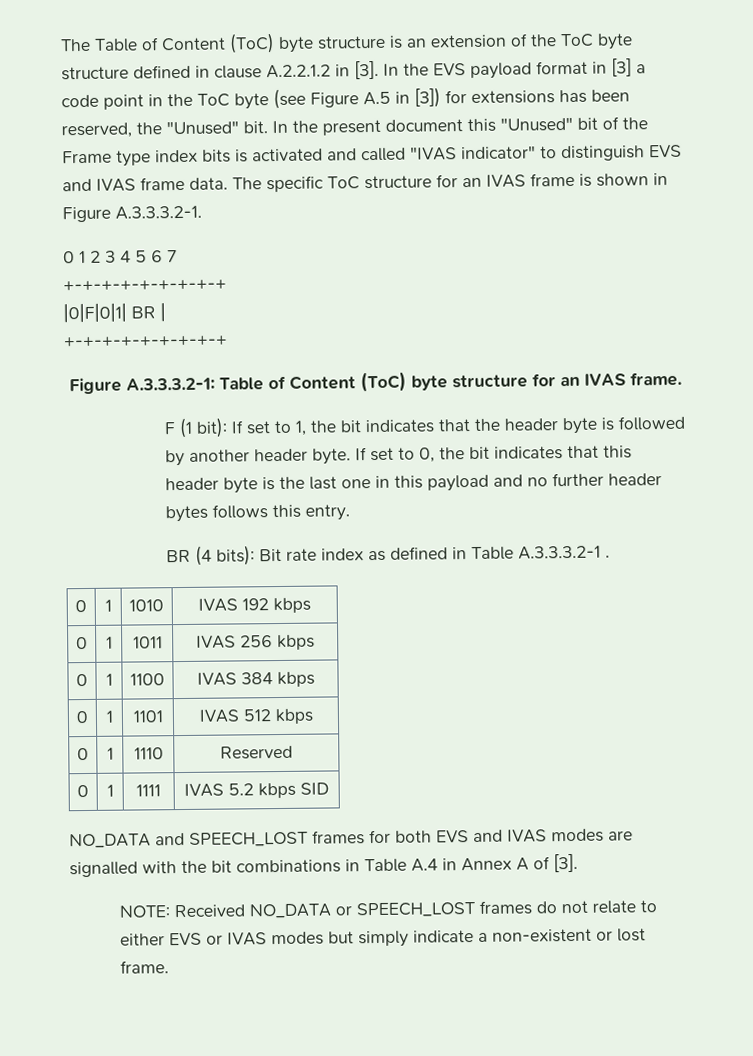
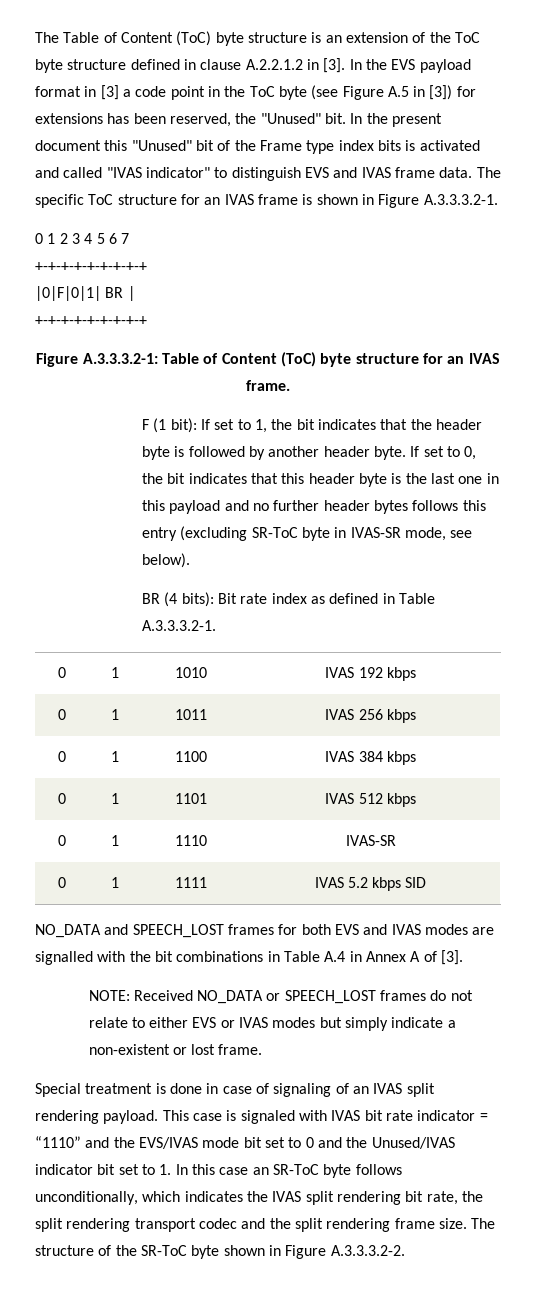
[305,504,351,521] entry. -> [142,526,473,541] [142,553,191,568] entry (excluding SR-ToC byte in IVAS-SR mode, see below).
[518,545,611,560] A.3.3.3.2-1 . -> [142,620,217,631] A.3.3.3.2-1.
[220,745,293,760] Reserved -> [345,835,396,846] IVAS-SR
(170, 967) none -> [35,1083,435,1097] [35,1110,488,1124] [35,1136,455,1149] [35,1164,402,1178] [35,1191,483,1205] [35,1218,496,1232] [35,1245,405,1259] // Special treatment is done in case of signaling of an IVAS split rendering payload. This case is signaled with IVAS bit rate indicator = “1110” and the EVS/IVAS mode bit set to 0 and the Unused/IVAS indicator bit set to 1. In this case an SR-ToC byte follows unconditionally, which indicates the IVAS split rendering bit rate, the split rendering transport codec and the split rendering frame size. The structure of the SR-ToC byte shown in Figure A.3.3.3.2-2.

